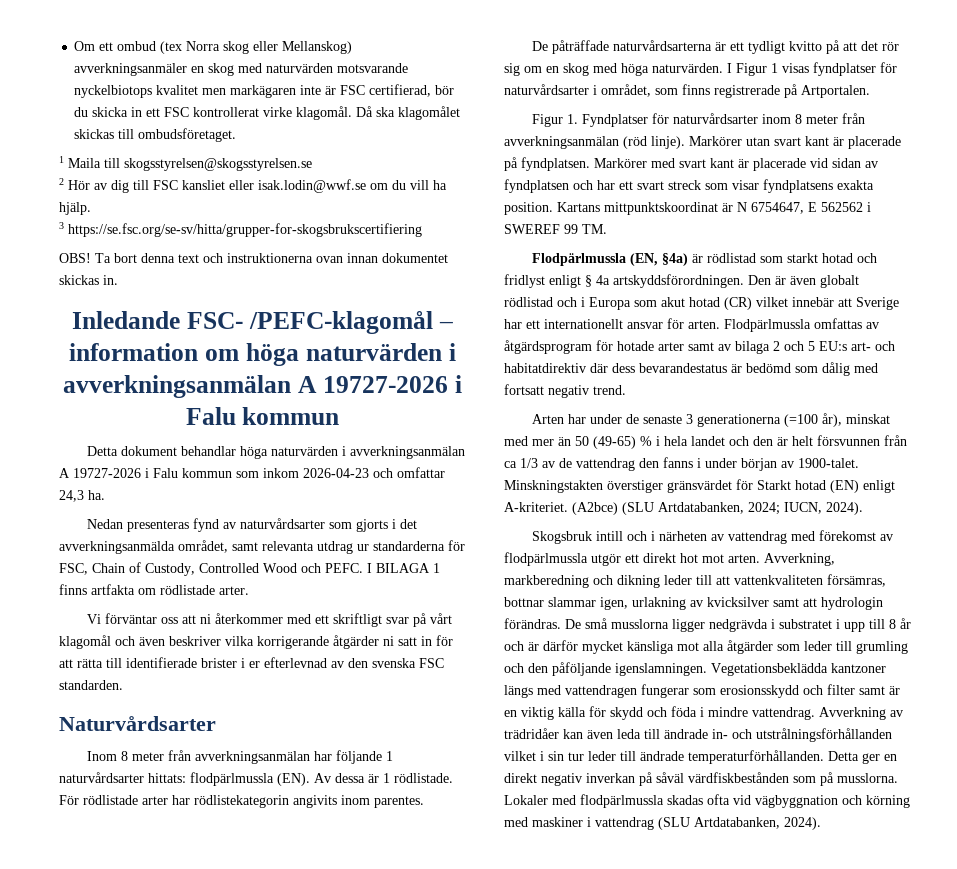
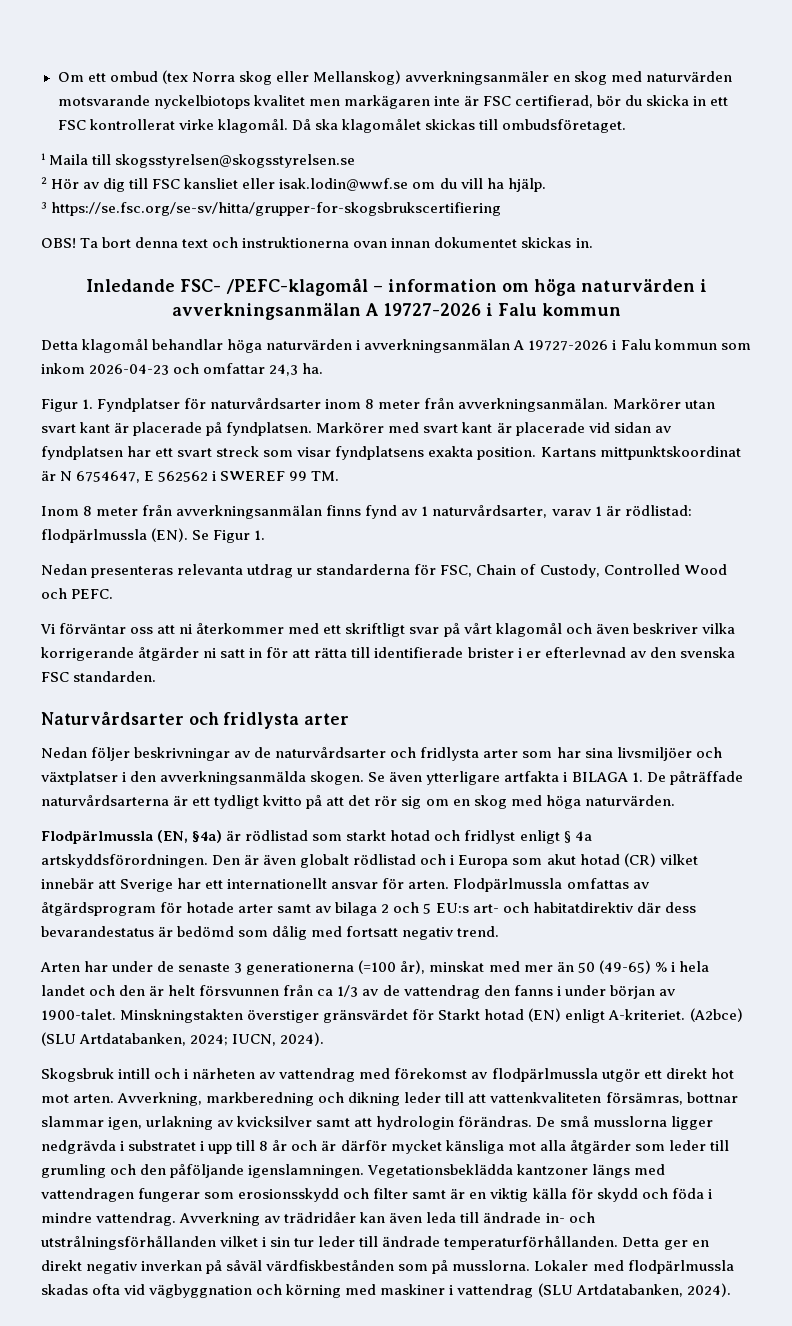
[120,446,177,456] dokument -> [82,339,149,353] klagomål
[86,518,417,532] [59,540,258,554] Nedan presenteras fynd av naturvårdsarter som gjorts i det avverkningsanmälda området, samt -> [41,398,715,412] [41,422,672,436] [41,446,741,460] [41,470,340,483] [41,505,692,519] [41,528,266,543] [41,564,174,578] Figur 1. Fyndplatser för naturvårdsarter inom 8 meter från avverkningsanmälan. Markörer utan svart kant är placerade på fyndplatsen. Markörer med svart kant är placerade vid sidan av fyndplatsen har ett svart streck som visar fyndplatsens exakta position. Kartans mittpunktskoordinat är N 6754647, E 562562 i SWEREF 99 TM. // Inom 8 meter från avverkningsanmälan finns fynd av 1 naturvårdsarter, varav 1 är rödlistad: flodpärlmussla (EN). Se Figur 1. // Nedan presenteras
[367,563,440,573] [59,584,249,595] I BILAGA 1 finns artfakta om rödlistade arter. -> (114, 594) none
[86,750,393,764] [59,772,453,786] [59,795,424,808] // Inom 8 meter från avverkningsanmälan har följande 1 naturvårdsarter hittats: flodpärlmussla (EN). Av dessa är 1 rödlistade. För rödlistade arter har rödlistekategorin angivits inom parentes. // -> [188,712,350,729] [41,747,722,761] [41,771,643,785] och fridlysta arter // Nedan följer beskrivningar av de naturvårdsarter och fridlysta arter som har sina livsmiljöer och växtplatser i den avverkningsanmälda skogen. Se även ytterligare artfakta i BILAGA 1.
[727,62,897,76] [504,84,870,98] [531,113,865,127] [504,136,901,149] [504,157,878,171] [504,179,874,193] [504,202,871,215] [504,224,607,234] I Figur 1 visas fyndplatser för naturvårdsarter i området, som finns registrerade på Artportalen. // Figur 1. Fyndplatser för naturvårdsarter inom 8 meter från avverkningsanmälan (röd linje). Markörer utan svart kant är placerade på fyndplatsen. Markörer med svart kant är placerade vid sidan av fyndplatsen och har ett svart streck som visar fyndplatsens exakta position. Kartans mittpunktskoordinat är N 6754647, E 562562 i SWEREF 99 TM. -> (675, 800) none

